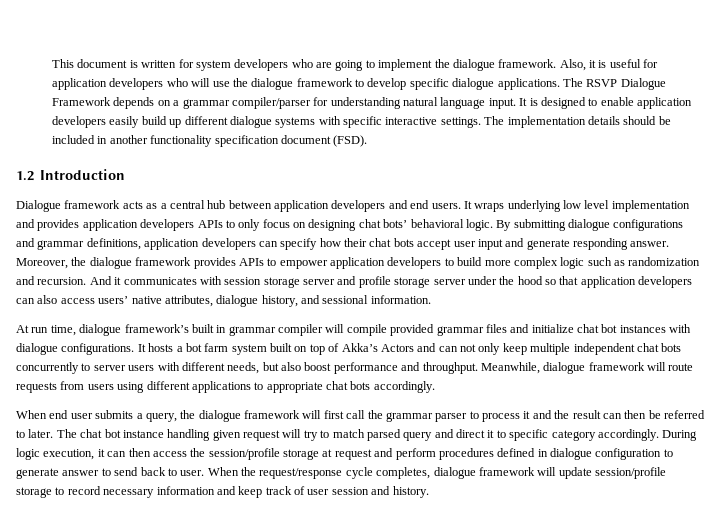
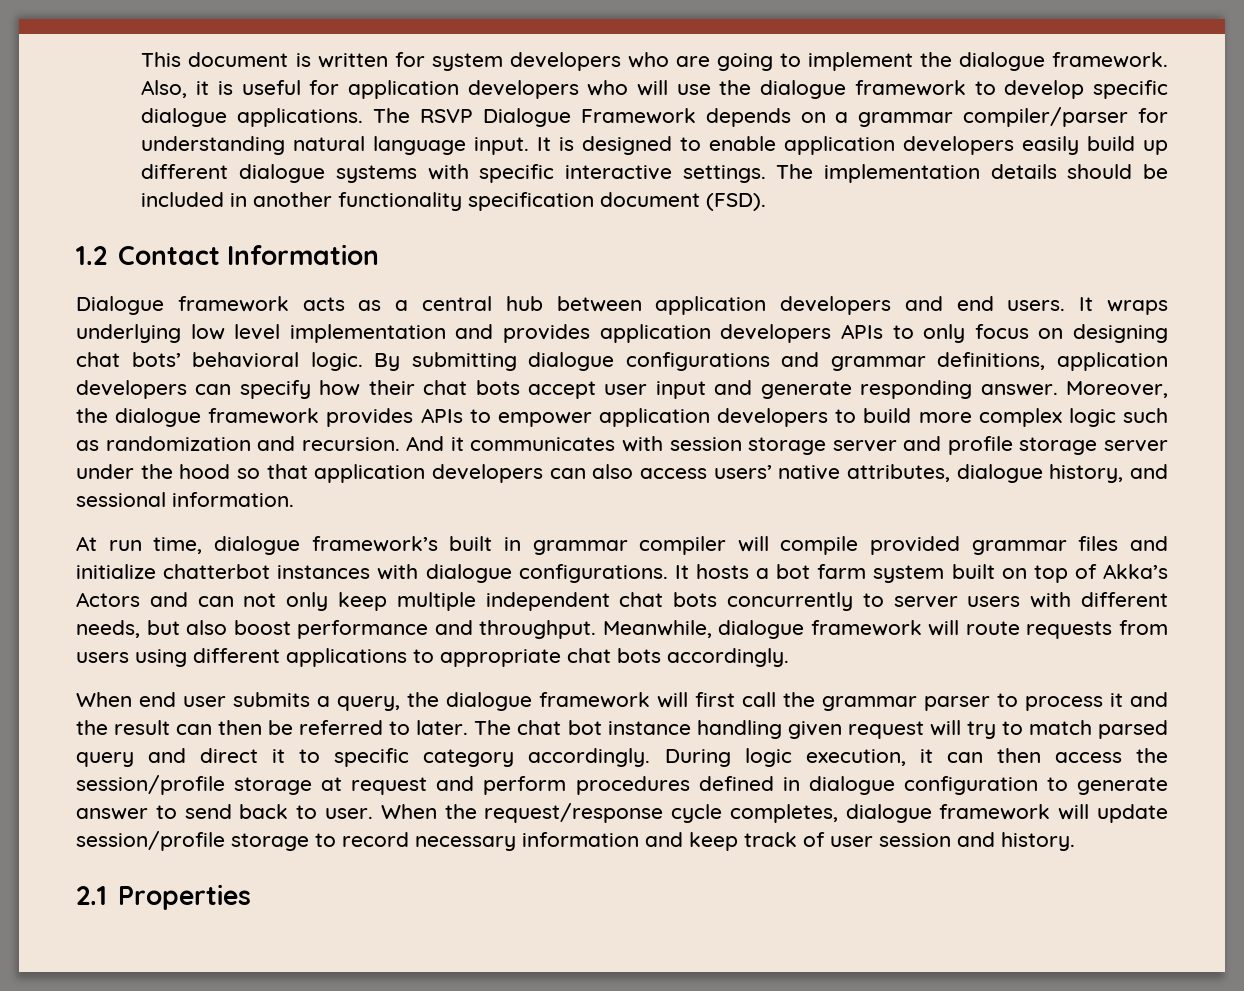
[40,169,126,180] Introduction -> [117,244,379,265] Contact Information
[577,324,618,333] chat bot -> [163,564,271,579] chatterbot
(429, 492) none -> [76,884,251,910] // 2.1 Properties

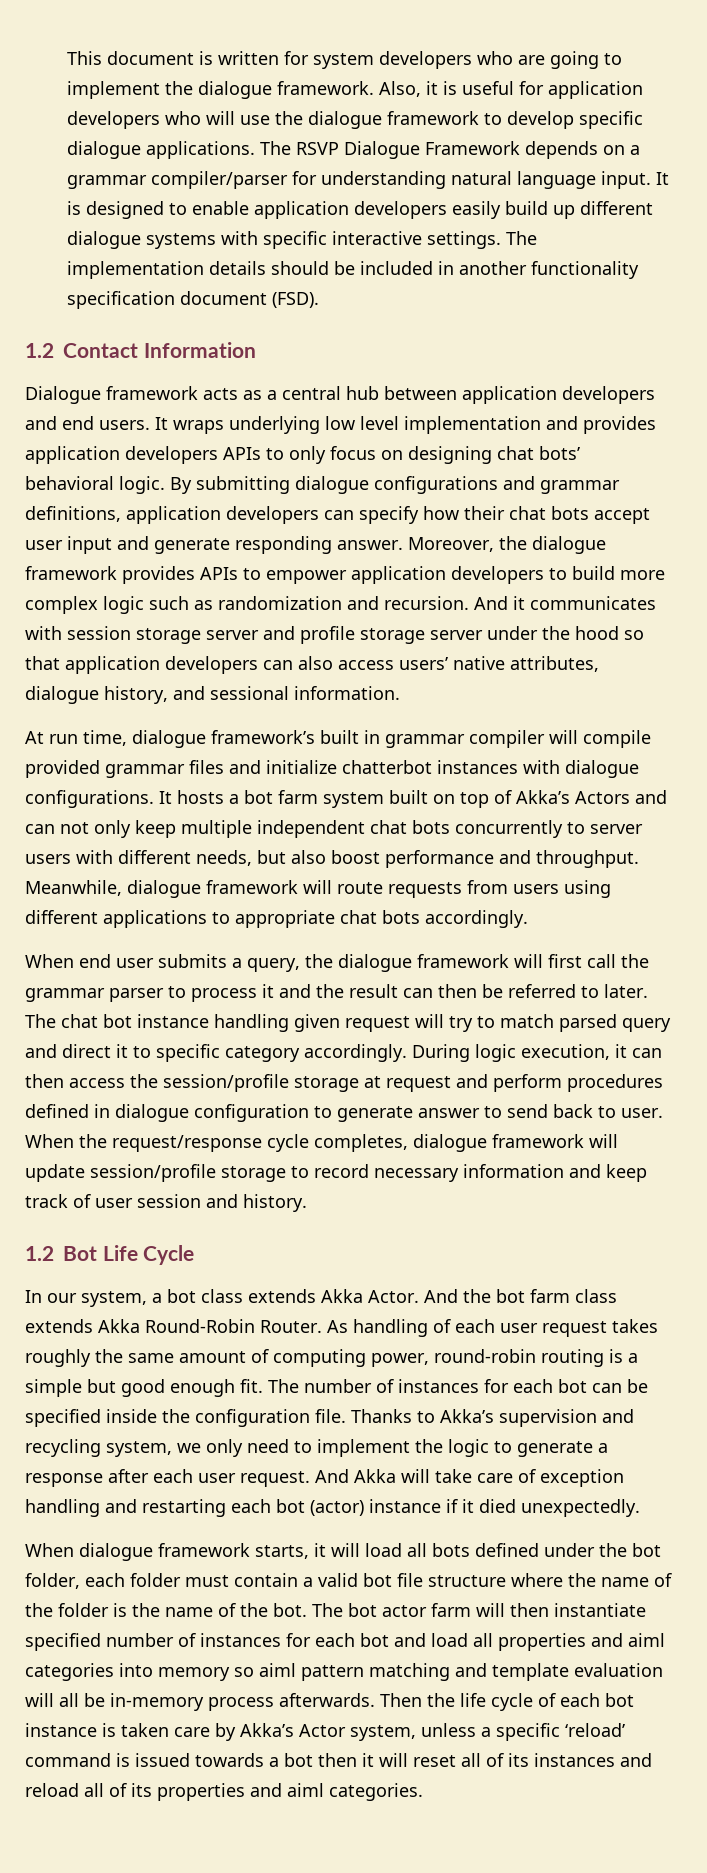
[76,884,251,910] 2.1 Properties -> [25,1245,195,1265] [25,1289,617,1307] [25,1319,658,1337] [25,1349,638,1367] [25,1379,648,1397] [25,1409,634,1427] [25,1439,608,1457] [25,1469,624,1487] [25,1499,640,1517] [25,1543,661,1561] [25,1573,672,1589] [25,1603,646,1617] [25,1633,665,1651] [25,1663,663,1681] [25,1693,634,1711] [25,1723,625,1741] [25,1753,652,1767] [25,1783,423,1801] 1.2 Bot Life Cycle // In our system, a bot class extends Akka Actor. And the bot farm class extends Akka Round-Robin Router. As handling of each user request takes roughly the same amount of computing power, round-robin routing is a simple but good enough fit. The number of instances for each bot can be specified inside the configuration file. Thanks to Akka’s supervision and recycling system, we only need to implement the logic to generate a response after each user request. And Akka will take care of exception handling and restarting each bot (actor) instance if it died unexpectedly. // When dialogue framework starts, it will load all bots defined under the bot folder, each folder must contain a valid bot file structure where the name of the folder is the name of the bot. The bot actor farm will then instantiate specified number of instances for each bot and load all properties and aiml categories into memory so aiml pattern matching and template evaluation will all be in-memory process afterwards. Then the life cycle of each bot instance is taken care by Akka’s Actor system, unless a specific ‘reload’ command is issued towards a bot then it will reset all of its instances and reload all of its properties and aiml categories.

